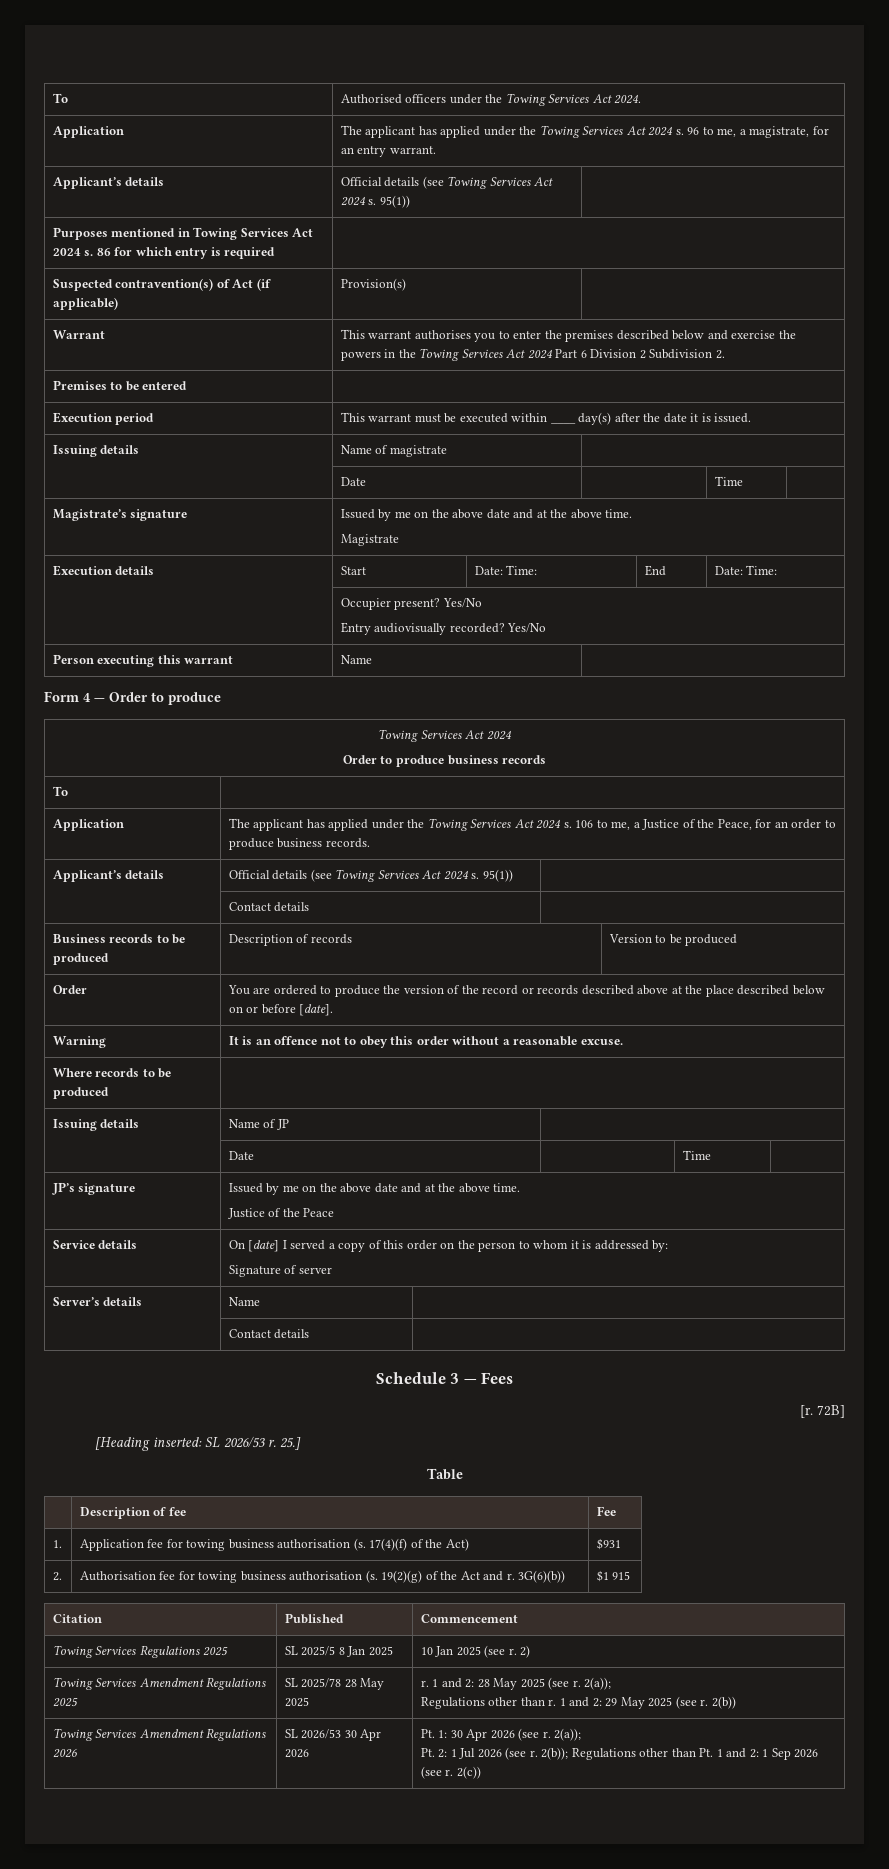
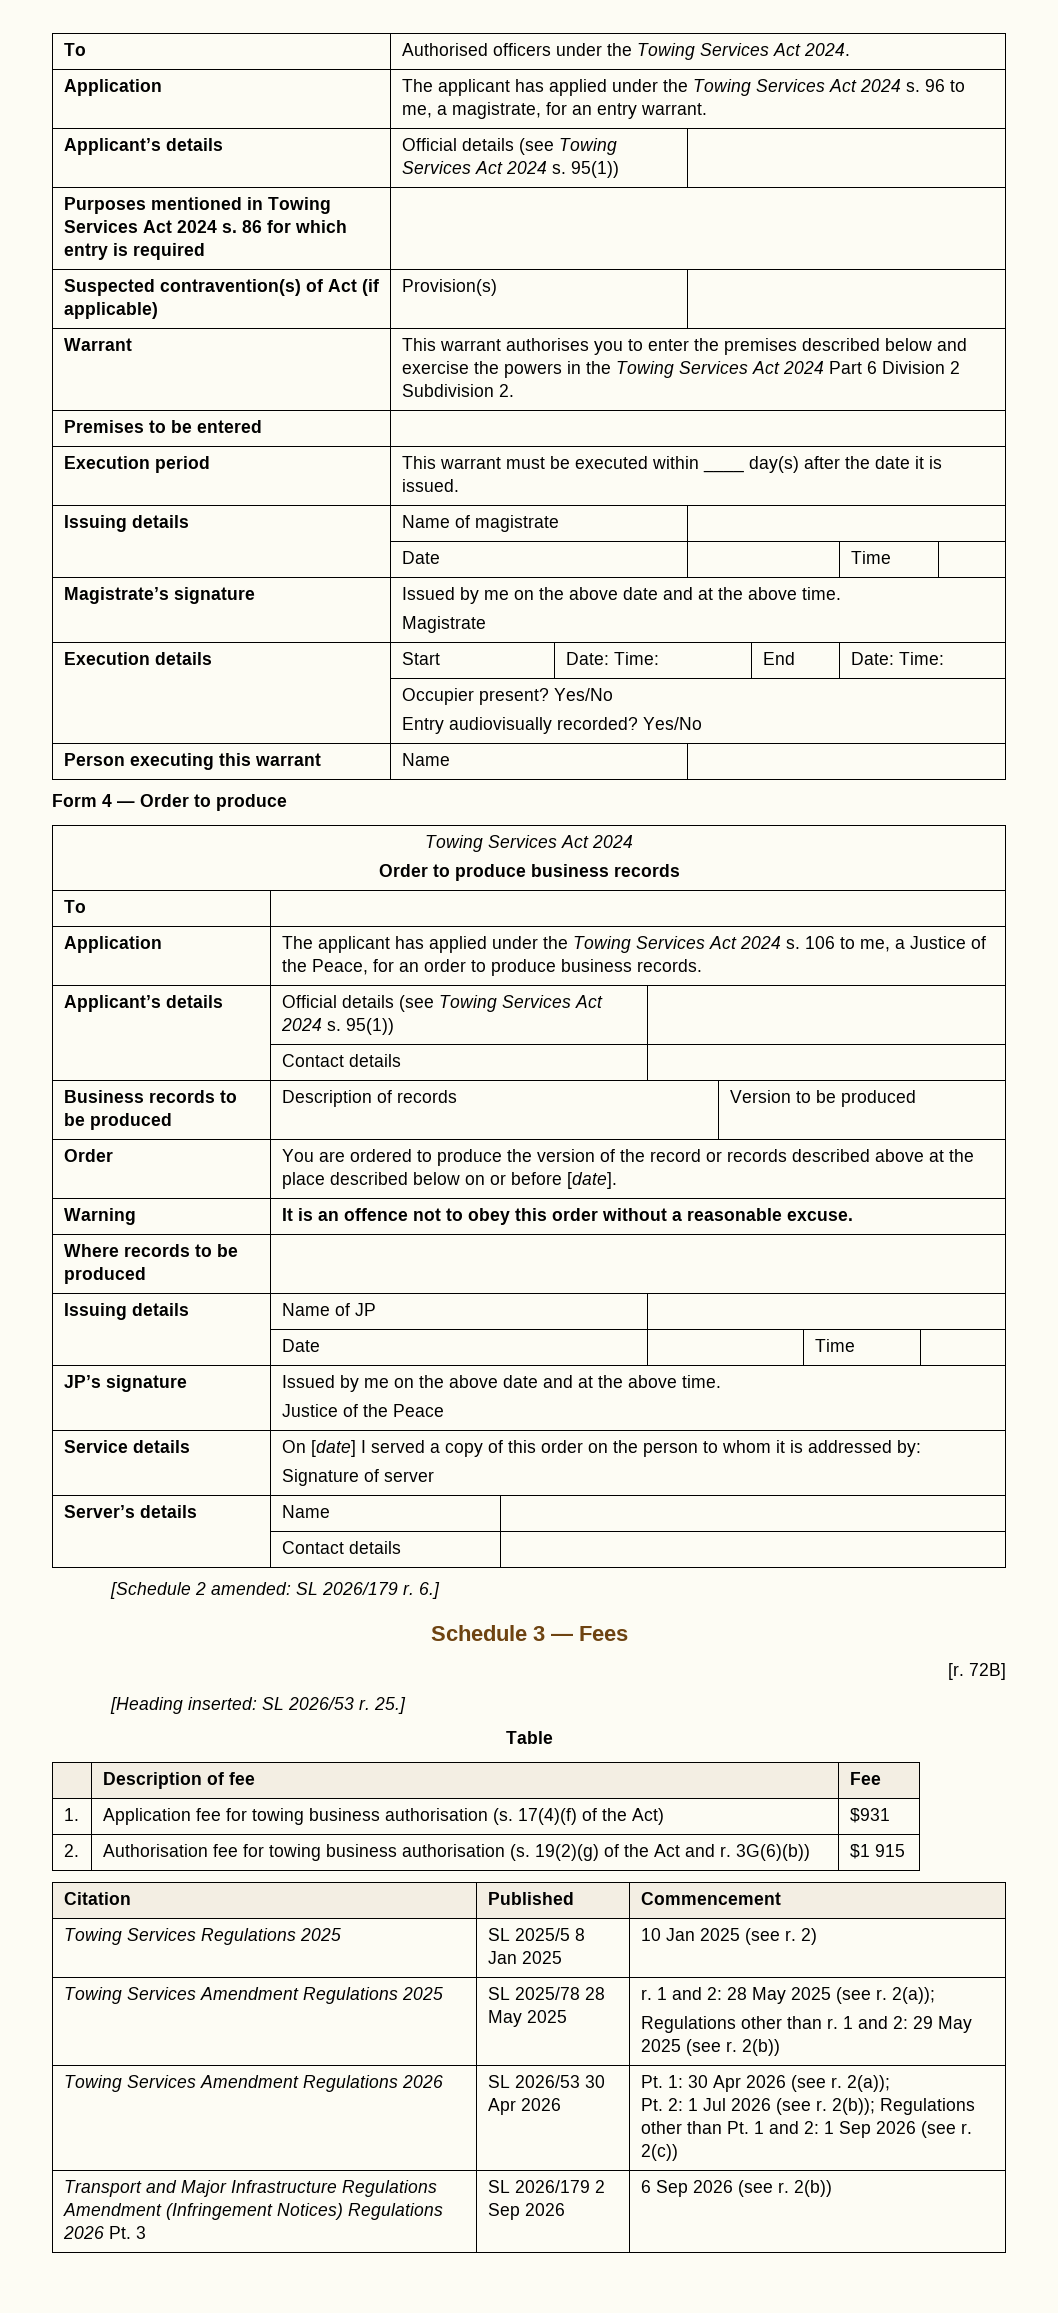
(310, 1334) none -> [110,1582,441,1599] // [Schedule 2 amended: SL 2026/179 r. 6.]
(481, 1772) none -> [63,2180,437,2197] [62,2203,443,2220] [62,2226,146,2239] [487,2180,605,2193] [487,2203,565,2220] [640,2180,832,2197] // Transport and Major Infrastructure Regulations Amendment (Infringement Notices) Regulations 2026 Pt. 3 | SL 2026/179 2 Sep 2026 | 6 Sep 2026 (see r. 2(b))

